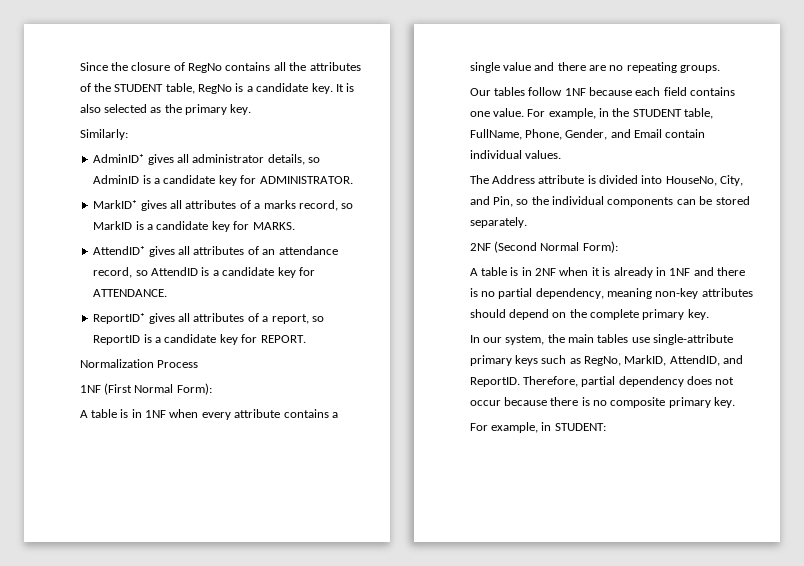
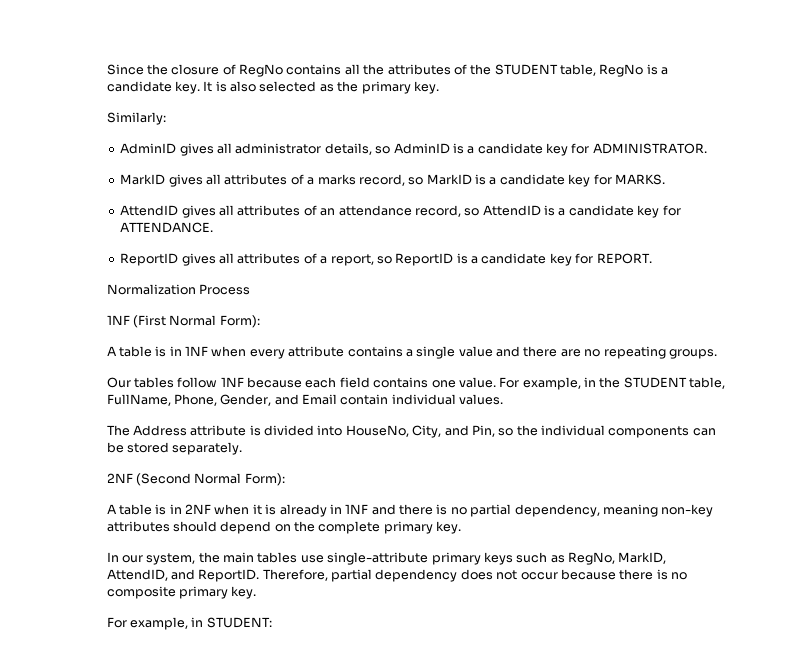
[93,154,145,163] AdminID⁺ -> [120,143,177,154] AdminID
[93,200,138,209] MarkID⁺ -> [120,174,166,185] MarkID
[93,246,146,255] AttendID⁺ -> [120,205,179,216] AttendID
[93,313,146,324] ReportID⁺ -> [120,253,179,266] ReportID

